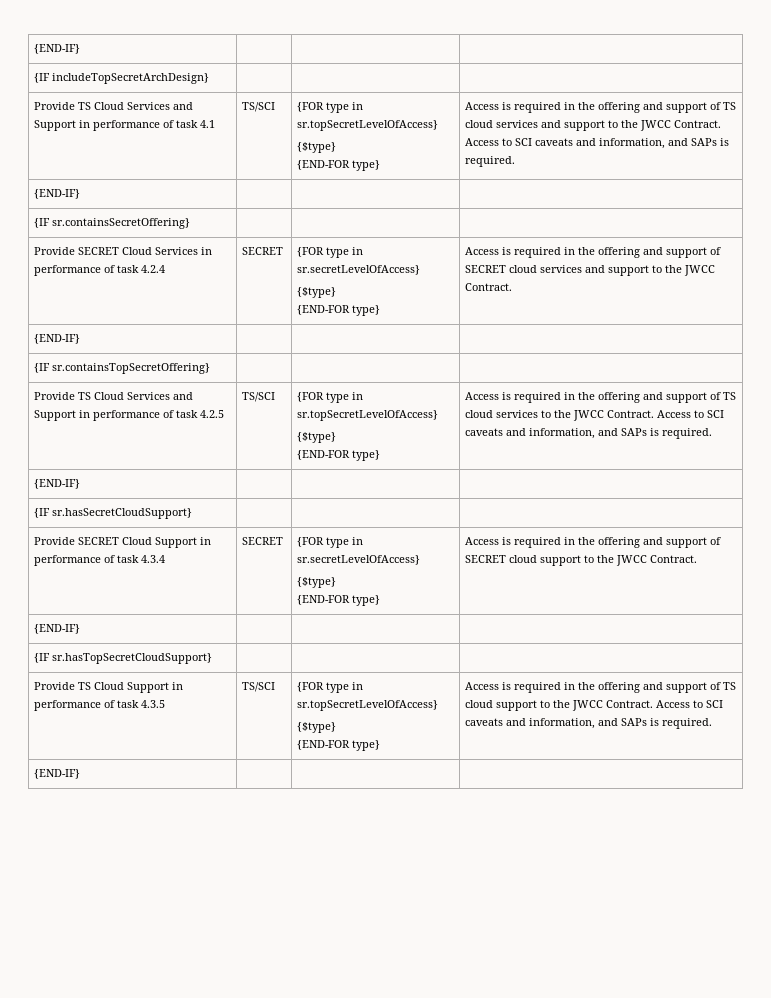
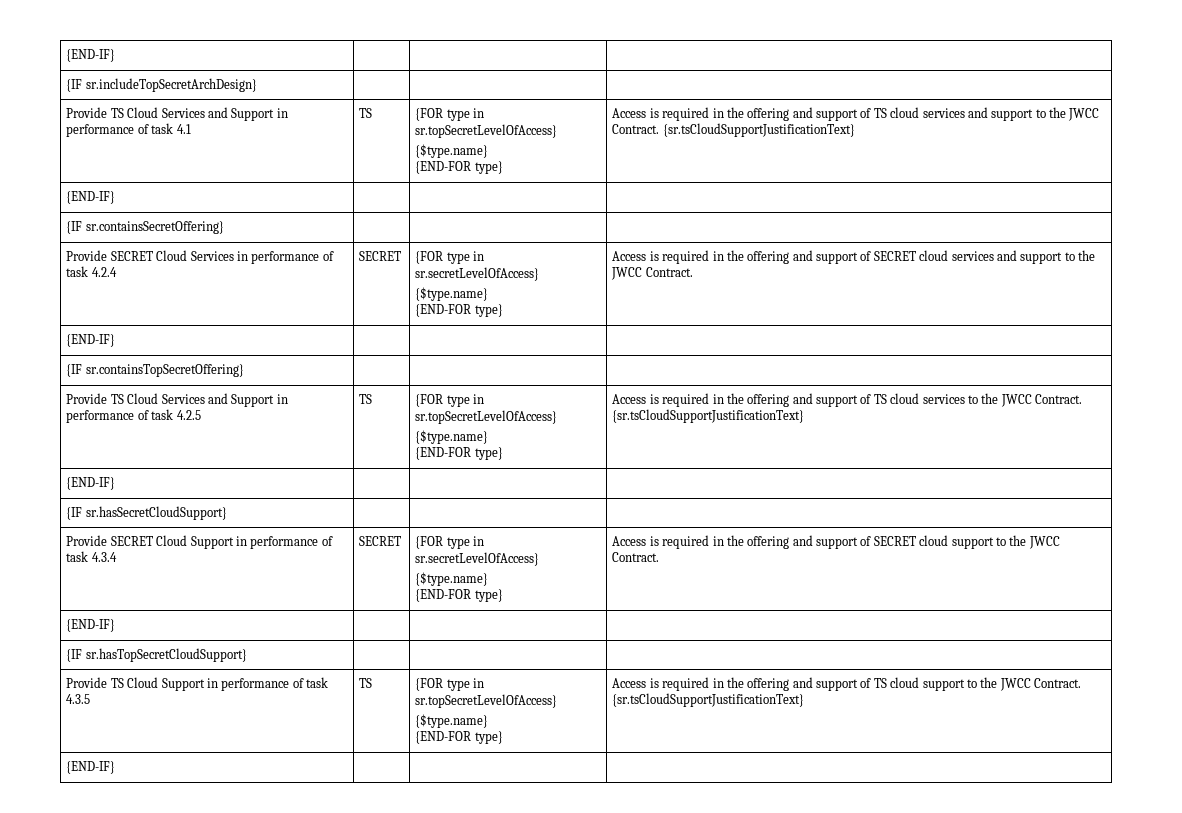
[34,44,81,54] [34,73,210,84] {END-IF} | | | // {IF includeTopSecretArchDesign} -> [66,49,116,62] [66,78,257,92] {END-IF} | | | // {IF sr.includeTopSecretArchDesign}
[242,102,276,112] [297,102,364,113] [297,120,439,131] [297,142,337,153] TS/SCI | {FOR type in sr.topSecretLevelOfAccess} // {$type} -> [359,108,373,118] [415,108,485,121] [415,124,558,138] [415,144,489,158] TS | {FOR type in sr.topSecretLevelOfAccess} // {$type.name}
[465,138,730,149] [465,156,516,167] Access to SCI caveats and information, and SAPs is required. -> [662,123,855,137] {sr.tsCloudSupportJustificationText}
[297,287,337,298] {$type} -> [415,287,489,301] {$type.name}
[242,392,276,402] [297,392,364,403] [297,410,439,421] [297,432,337,443] TS/SCI | {FOR type in sr.topSecretLevelOfAccess} // {$type} -> [359,394,373,404] [415,394,485,407] [415,410,558,424] [415,430,489,444] TS | {FOR type in sr.topSecretLevelOfAccess} // {$type.name}
[657,410,725,418] [465,428,713,439] Access to SCI caveats and information, and SAPs is required. -> [612,409,805,423] {sr.tsCloudSupportJustificationText}
[297,577,337,588] {$type} -> [415,572,489,586] {$type.name}
[242,682,276,692] [297,682,364,693] [297,700,439,711] [297,722,337,733] TS/SCI | {FOR type in sr.topSecretLevelOfAccess} // {$type} -> [359,678,373,688] [415,678,485,691] [415,694,558,708] [415,714,489,728] TS | {FOR type in sr.topSecretLevelOfAccess} // {$type.name}
[656,700,724,708] [465,718,713,729] Access to SCI caveats and information, and SAPs is required. -> [612,693,805,707] {sr.tsCloudSupportJustificationText}

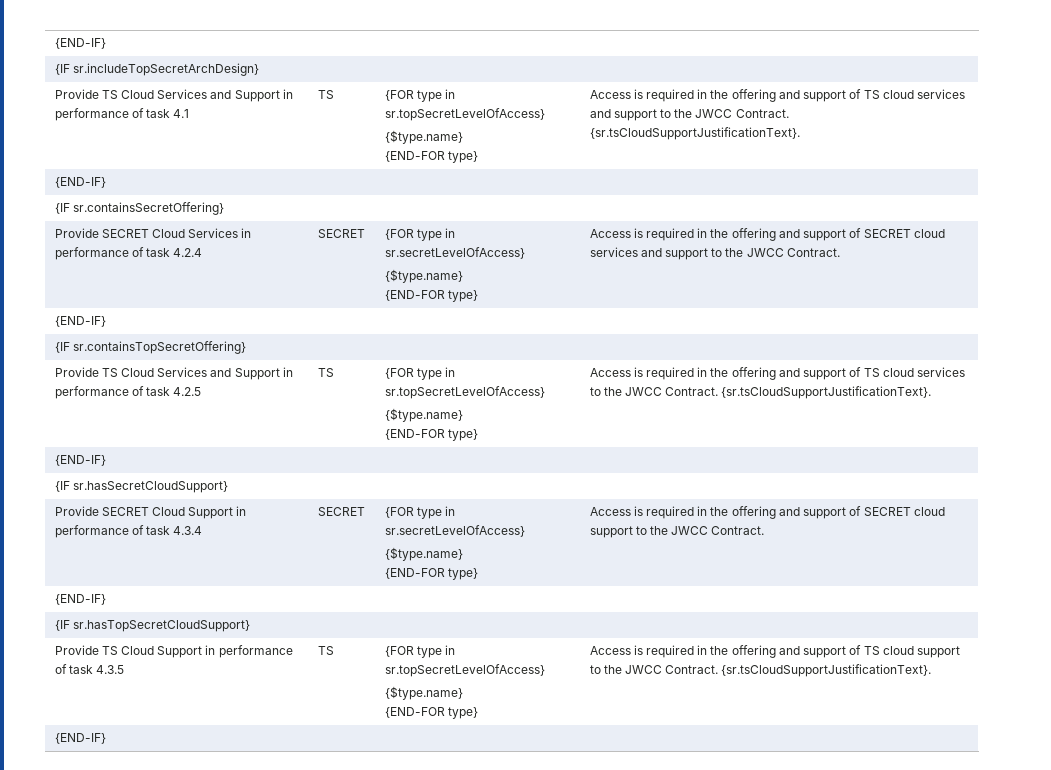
[662,123,855,137] {sr.tsCloudSupportJustificationText} -> [589,127,800,140] {sr.tsCloudSupportJustificationText}.
[612,409,805,423] {sr.tsCloudSupportJustificationText} -> [721,386,932,399] {sr.tsCloudSupportJustificationText}.
[612,693,805,707] {sr.tsCloudSupportJustificationText} -> [721,664,932,677] {sr.tsCloudSupportJustificationText}.

